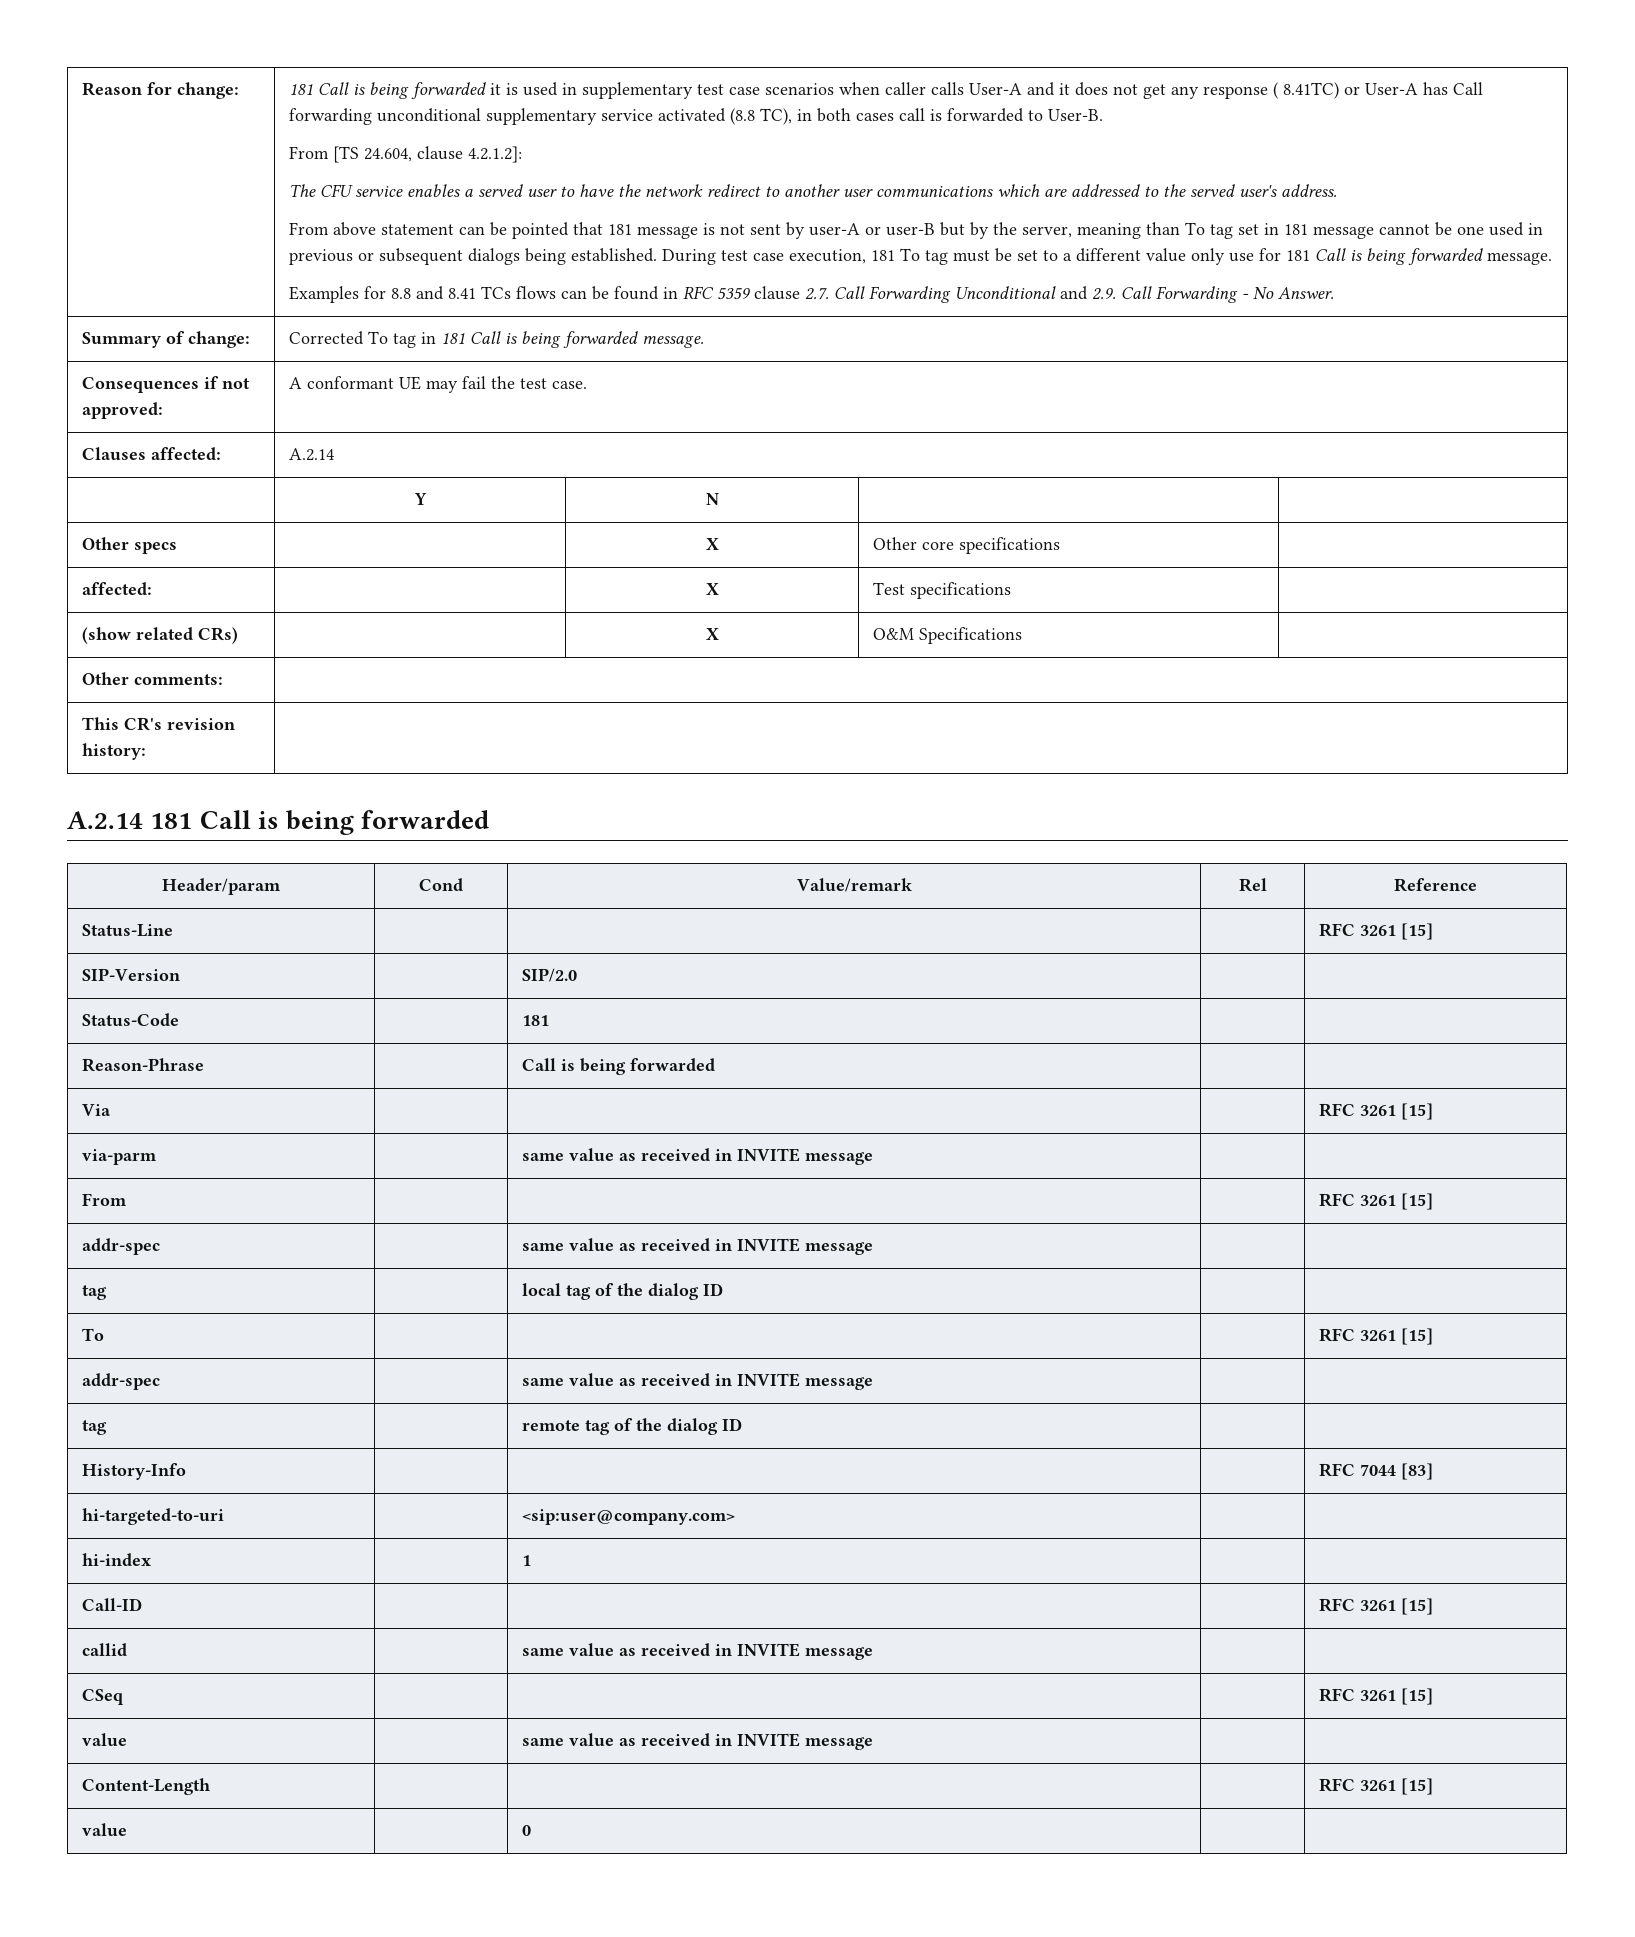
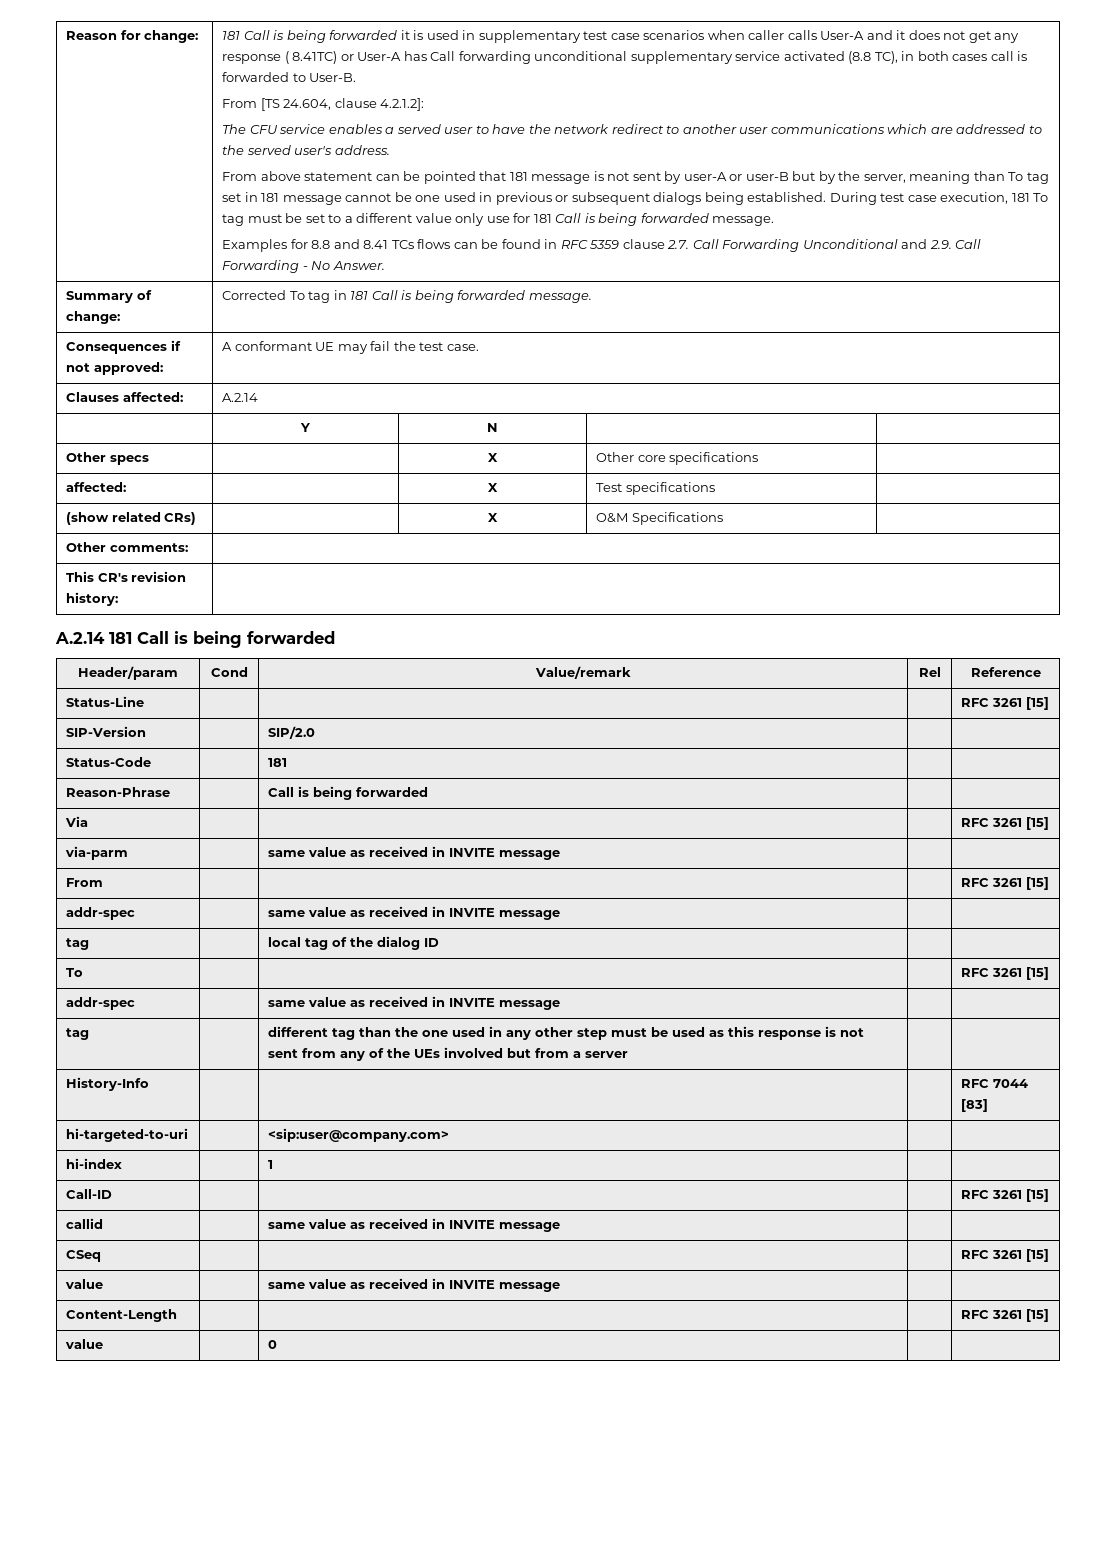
[521,1418,742,1435] remote tag of the dialog ID -> [268,1026,865,1040] [268,1047,629,1061] different tag than the one used in any other step must be used as this response is not sent from any of the UEs involved but from a server

